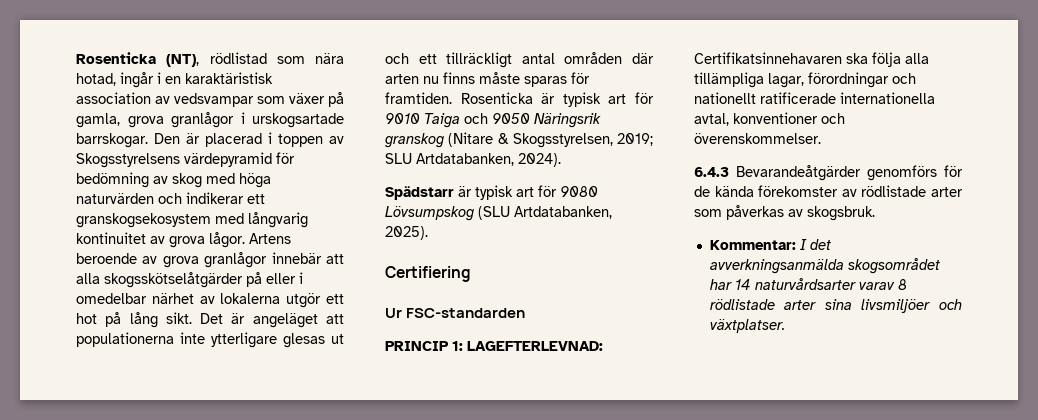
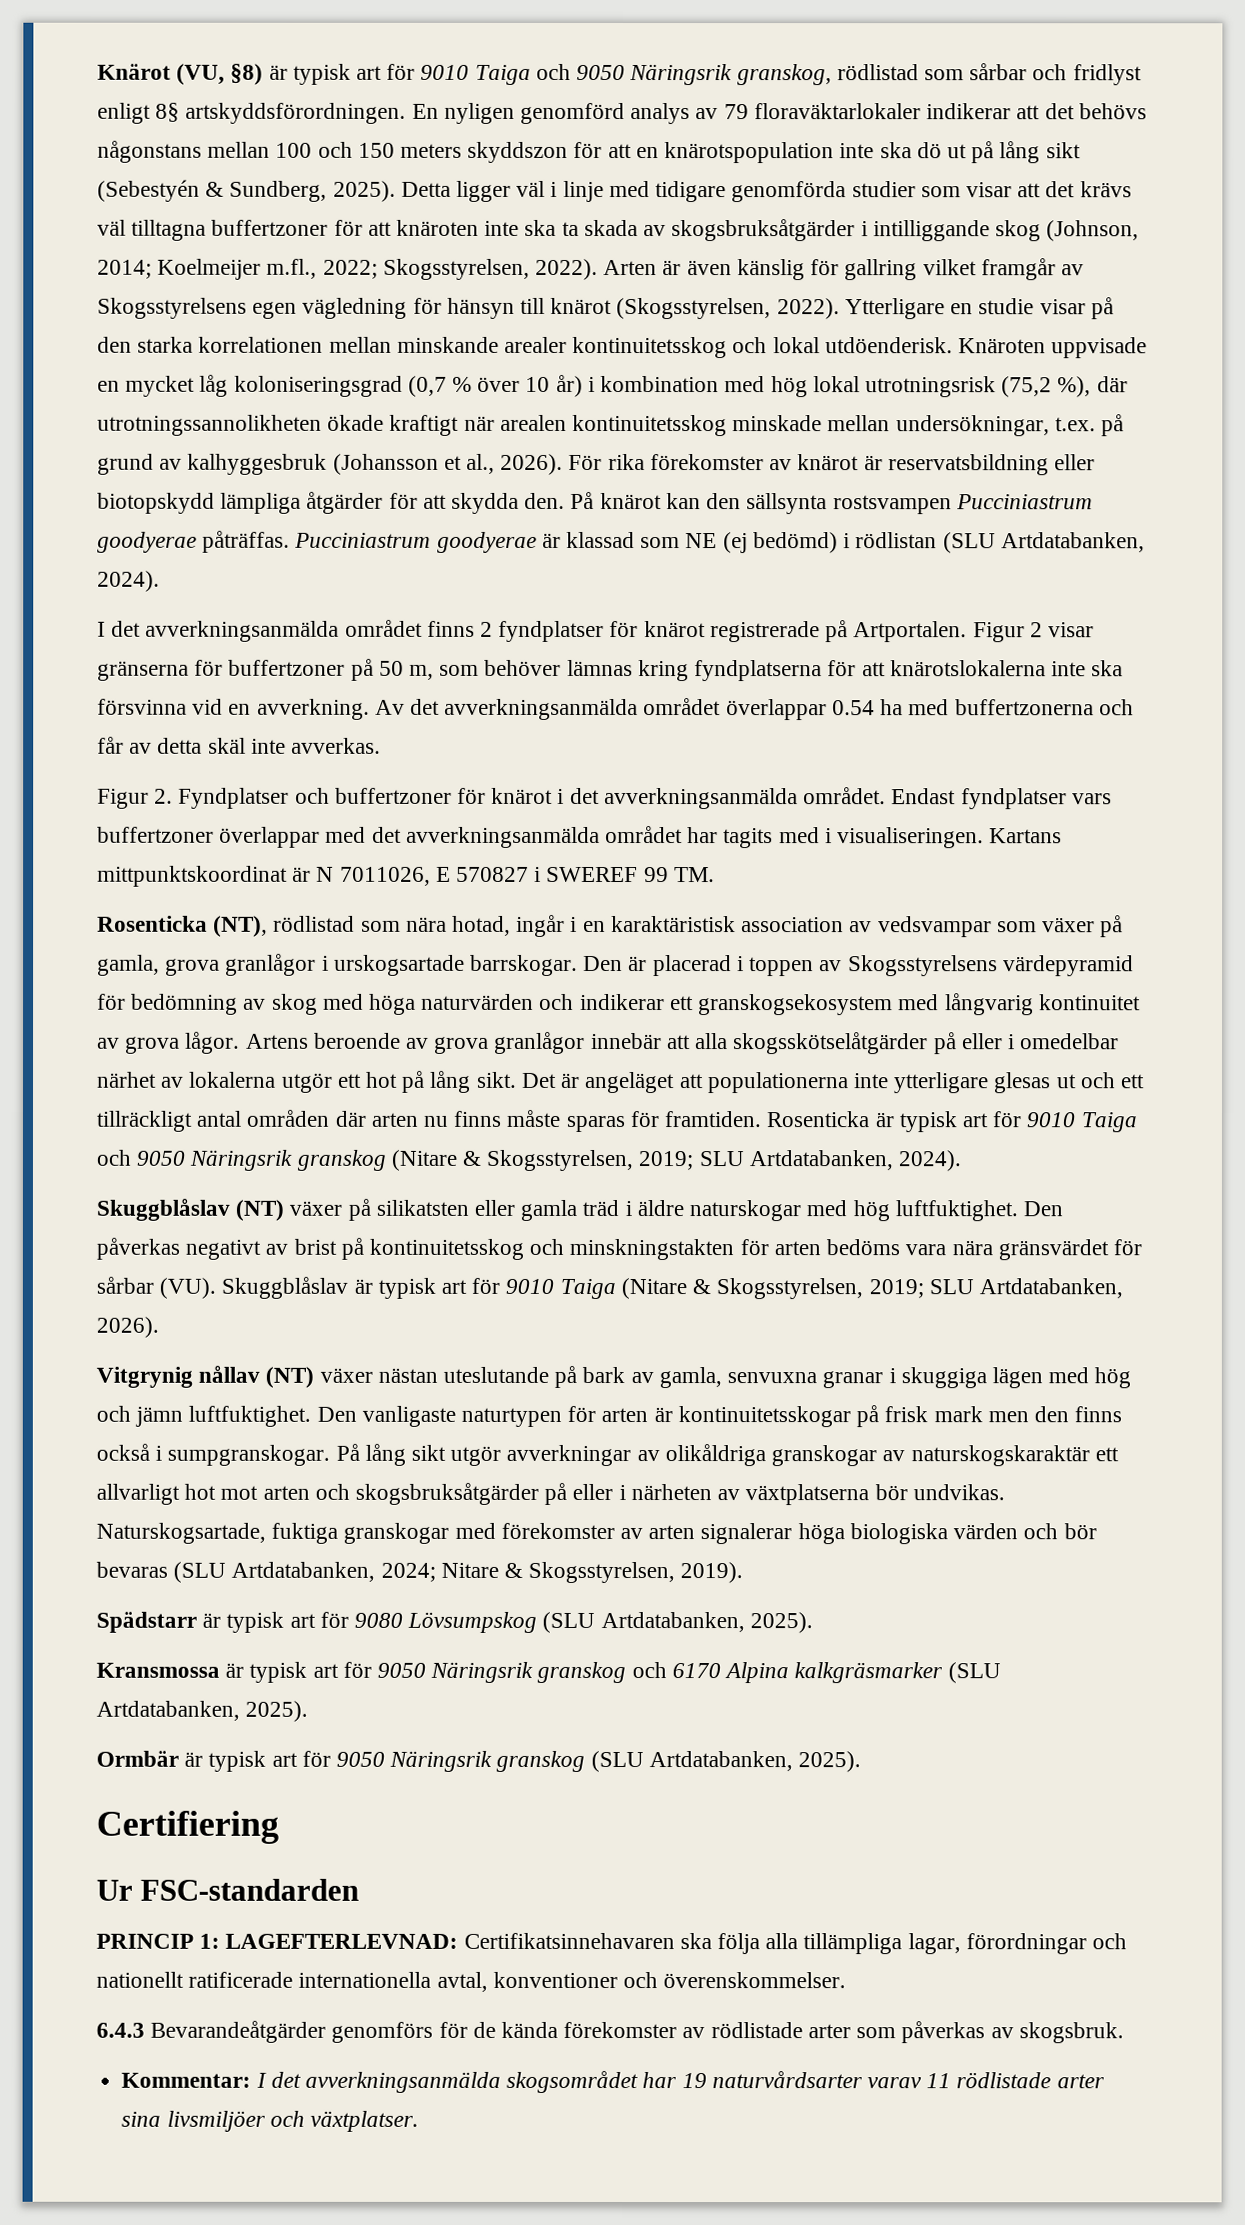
(76, 58) none -> [97,63,1142,86] [97,102,1147,125] [97,140,1081,164] [97,179,1132,203] [97,219,1140,242] [97,258,1084,281] [97,297,1114,320] [97,336,1148,359] [97,374,1128,398] [97,414,1125,437] [97,453,1095,476] [97,491,1093,515] [97,530,1145,554] [97,570,160,592] [97,619,1094,643] [97,658,1124,682] [97,698,1134,721] [97,736,382,754] [97,787,1112,810] [97,825,1063,849] [97,865,715,887] Knärot (VU, §8) är typisk art för 9010 Taiga och 9050 Näringsrik granskog, rödlistad som sårbar och fridlyst enligt 8§ artskyddsförordningen. En nyligen genomförd analys av 79 floraväktarlokaler indikerar att det behövs någonstans mellan 100 och 150 meters skyddszon för att en knärotspopulation inte ska dö ut på lång sikt (Sebestyén & Sundberg, 2025). Detta ligger väl i linje med tidigare genomförda studier som visar att det krävs väl tilltagna buffertzoner för att knäroten inte ska ta skada av skogsbruksåtgärder i intilliggande skog (Johnson, 2014; Koelmeijer m.fl., 2022; Skogsstyrelsen, 2022). Arten är även känslig för gallring vilket framgår av Skogsstyrelsens egen vägledning för hänsyn till knärot (Skogsstyrelsen, 2022). Ytterligare en studie visar på den starka korrelationen mellan minskande arealer kontinuitetsskog och lokal utdöenderisk. Knäroten uppvisade en mycket låg koloniseringsgrad (0,7 % över 10 år) i kombination med hög lokal utrotningsrisk (75,2 %), där utrotningssannolikheten ökade kraftigt när arealen kontinuitetsskog minskade mellan undersökningar, t.ex. på grund av kalhyggesbruk (Johansson et al., 2026). För rika förekomster av knärot är reservatsbildning eller biotopskydd lämpliga åtgärder för att skydda den. På knärot kan den sällsynta rostsvampen Pucciniastrum goodyerae påträffas. Pucciniastrum goodyerae är klassad som NE (ej bedömd) i rödlistan (SLU Artdatabanken, 2024). // I det avverkningsanmälda området finns 2 fyndplatser för knärot registrerade på Artportalen. Figur 2 visar gränserna för buffertzoner på 50 m, som behöver lämnas kring fyndplatserna för att knärotslokalerna inte ska försvinna vid en avverkning. Av det avverkningsanmälda området överlappar 0.54 ha med buffertzonerna och får av detta skäl inte avverkas. // Figur 2. Fyndplatser och buffertzoner för knärot i det avverkningsanmälda området. Endast fyndplatser vars buffertzoner överlappar med det avverkningsanmälda området har tagits med i visualiseringen. Kartans mittpunktskoordinat är N 7011026, E 570827 i SWEREF 99 TM. //
(561, 160) none -> [96,1198,1063,1222] [96,1237,1142,1261] [96,1276,1123,1300] [96,1316,159,1338] [96,1365,1132,1389] [96,1405,1123,1428] [96,1443,1119,1467] [96,1482,1005,1506] [96,1522,1097,1545] [96,1561,744,1584] // Skuggblåslav (NT) växer på silikatsten eller gamla träd i äldre naturskogar med hög luftfuktighet. Den påverkas negativt av brist på kontinuitetsskog och minskningstakten för arten bedöms vara nära gränsvärdet för sårbar (VU). Skuggblåslav är typisk art för 9010 Taiga (Nitare & Skogsstyrelsen, 2019; SLU Artdatabanken, 2026). // Vitgrynig nållav (NT) växer nästan uteslutande på bark av gamla, senvuxna granar i skuggiga lägen med hög och jämn luftfuktighet. Den vanligaste naturtypen för arten är kontinuitetsskogar på frisk mark men den finns också i sumpgranskogar. På lång sikt utgör avverkningar av olikåldriga granskogar av naturskogskaraktär ett allvarligt hot mot arten och skogsbruksåtgärder på eller i närheten av växtplatserna bör undvikas. Naturskogsartade, fuktiga granskogar med förekomster av arten signalerar höga biologiska värden och bör bevaras (SLU Artdatabanken, 2024; Nitare & Skogsstyrelsen, 2019).
(428, 233) none -> [96,1661,1001,1684] [96,1700,309,1722] [96,1750,862,1773] // Kransmossa är typisk art för 9050 Näringsrik granskog och 6170 Alpina kalkgräsmarker (SLU Artdatabanken, 2025). // Ormbär är typisk art för 9050 Näringsrik granskog (SLU Artdatabanken, 2025).
[734,279,751,290] 14 -> [681,2073,707,2089] 19
[897,279,907,290] 8 -> [926,2073,952,2089] 11

